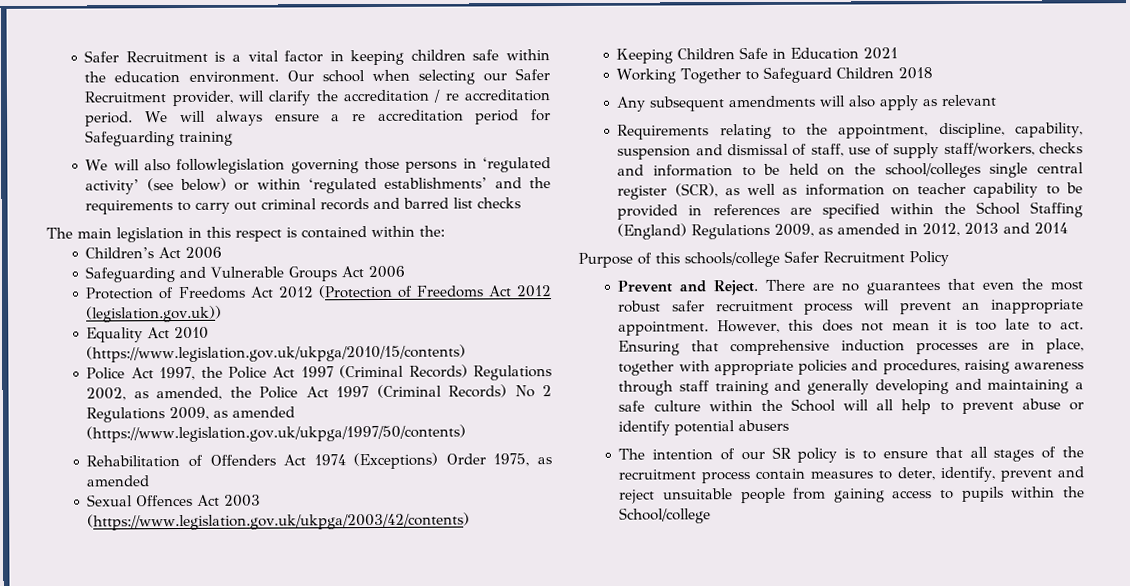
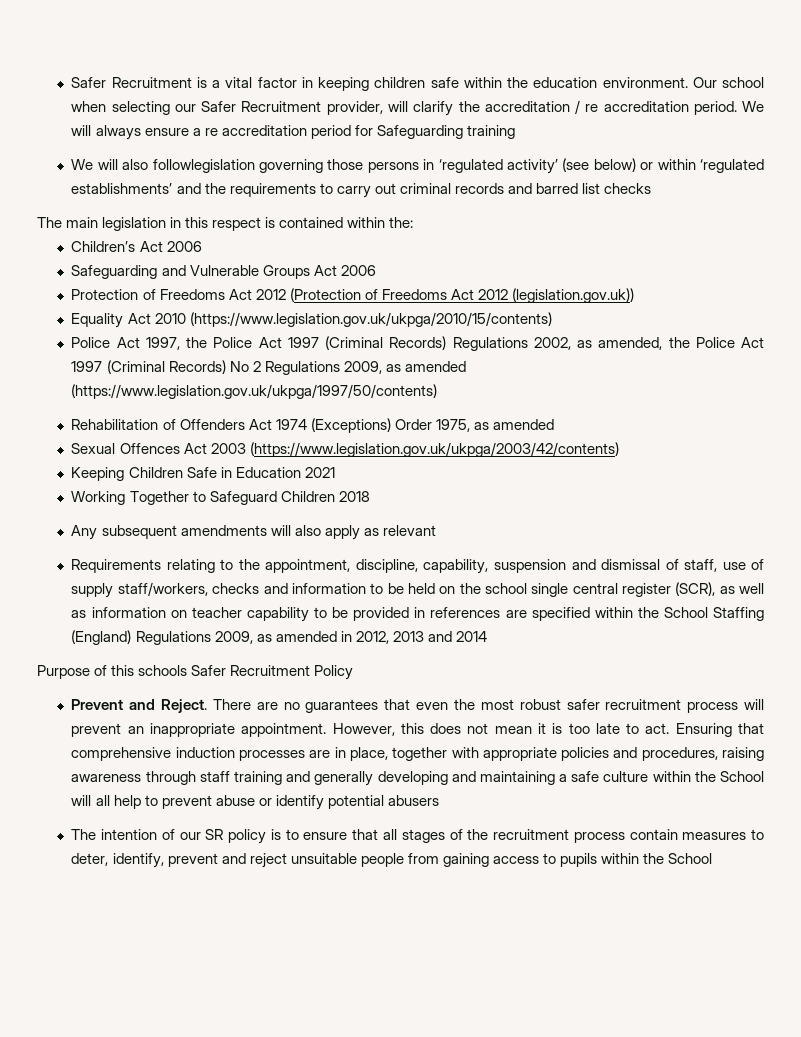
[884,162,981,179] school/colleges -> [484,583,527,594] school
[684,251,780,268] schools/college -> [138,665,188,676] schools
[619,507,712,524] School/college -> [668,853,713,864] School

